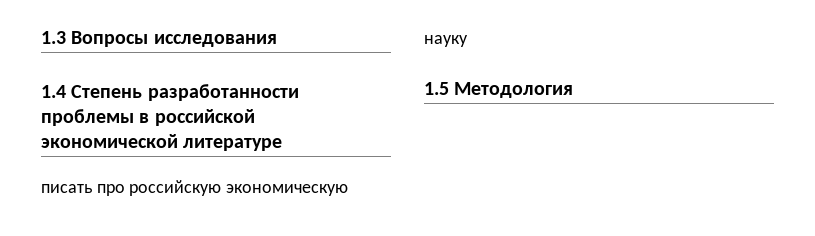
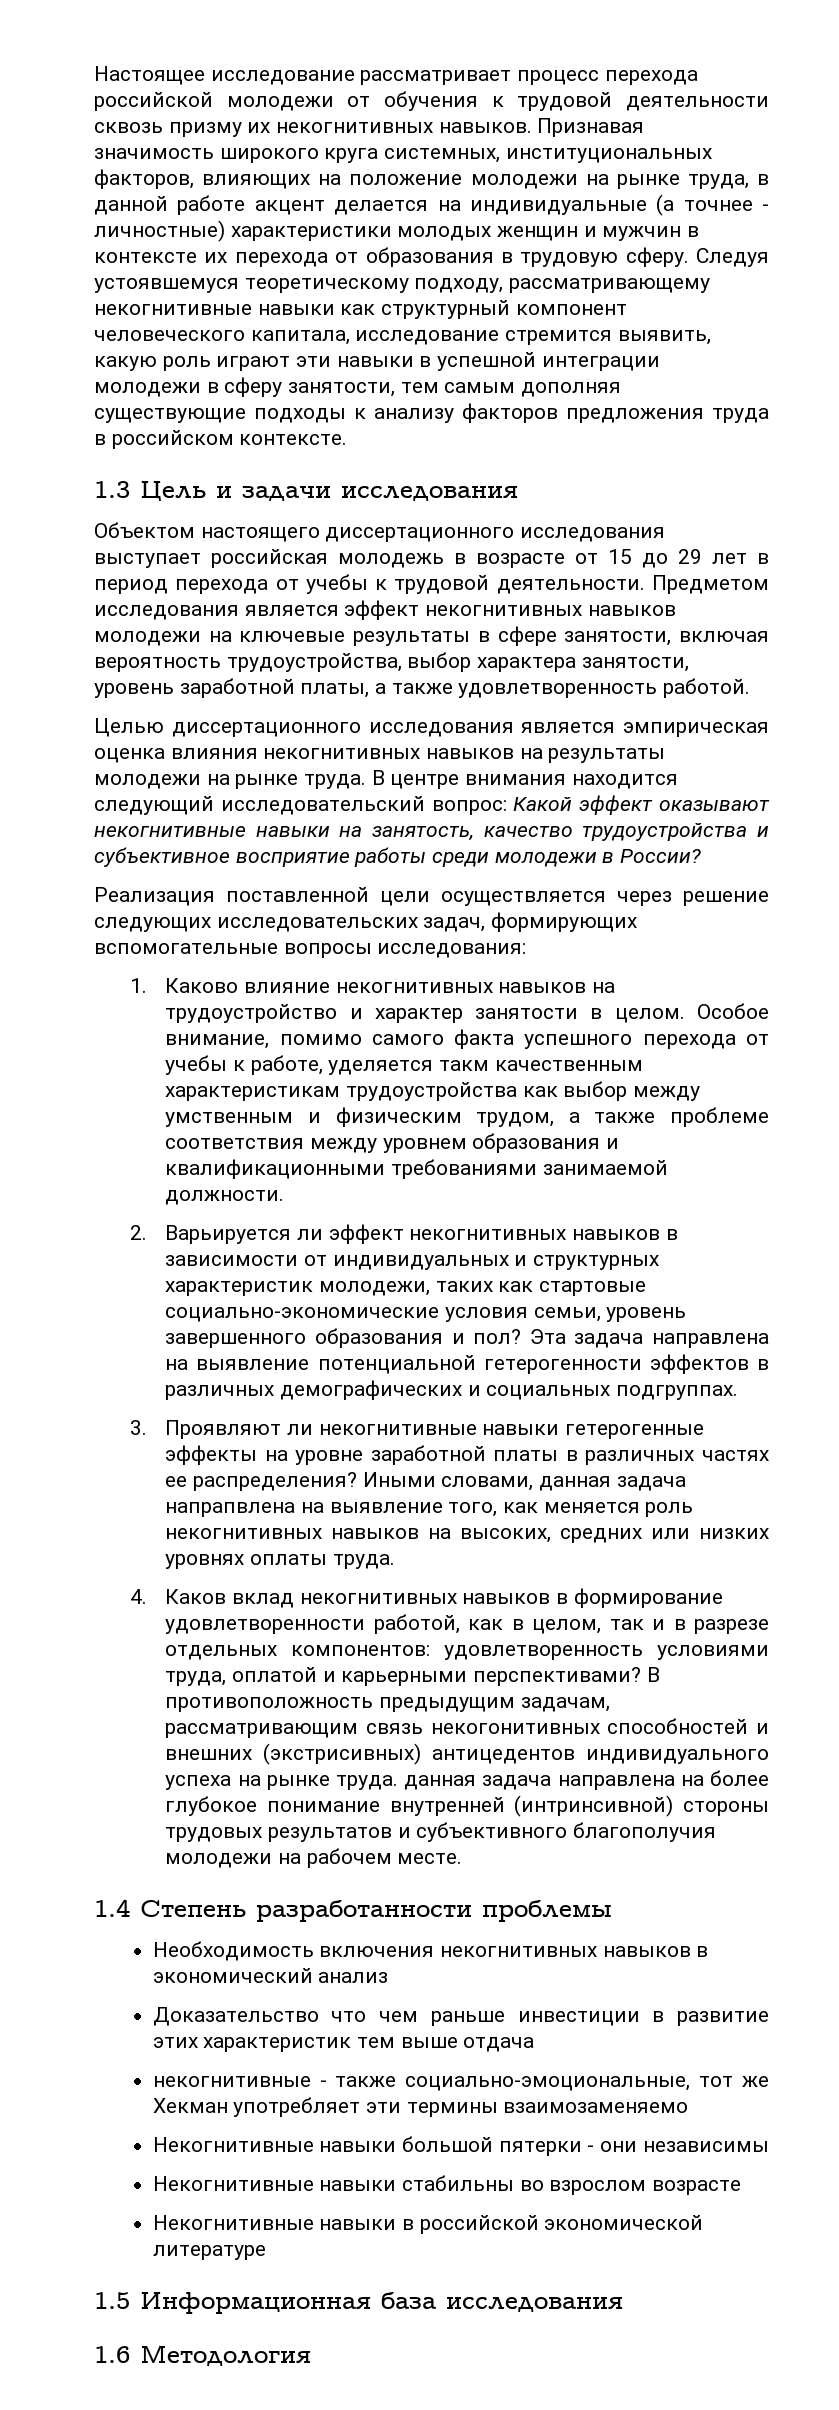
[41,31,277,47] [41,84,299,101] [41,109,255,126] [41,134,283,151] [41,180,349,196] [424,35,468,47] [424,82,449,95] 1.3 Вопросы исследования // 1.4 Степень разработанности проблемы в российской экономической литературе // писать про российскую экономическую науку // 1.5 -> [94,66,698,85] [94,91,769,111] [94,118,645,137] [94,148,712,163] [94,169,769,189] [94,194,769,216] [94,220,700,242] [94,247,769,267] [94,278,711,293] [94,300,627,319] [94,330,711,345] [94,352,660,371] [94,377,622,397] [94,403,769,423] [94,430,348,449] [94,481,518,501] [94,522,666,542] [94,549,769,568] [94,574,769,594] [94,600,676,620] [94,626,769,646] [94,652,689,672] [94,678,751,698] [94,718,769,737] [94,748,666,763] [94,770,678,789] [94,795,770,815] [94,823,769,841] [94,847,702,867] [94,887,769,906] [94,912,638,932] [94,943,527,958] [129,978,615,993] [165,1003,770,1023] [165,1029,770,1049] [165,1055,643,1075] [165,1081,700,1101] [165,1107,770,1127] [165,1133,619,1153] [165,1159,668,1179] [165,1190,285,1205] [129,1224,678,1244] [165,1255,659,1270] [165,1281,646,1296] [165,1307,687,1322] [165,1328,770,1348] [165,1354,769,1374] [165,1380,738,1400] [129,1420,704,1439] [165,1445,769,1465] [165,1472,686,1491] [165,1502,694,1517] [165,1528,769,1543] [165,1554,395,1569] [129,1588,723,1608] [165,1614,769,1634] [165,1645,769,1660] [165,1667,660,1686] [165,1697,610,1712] [165,1718,770,1738] [165,1743,769,1765] [165,1770,769,1790] [165,1795,770,1817] [165,1822,716,1842] [165,1848,463,1868] [94,1899,612,1922] [152,1941,709,1961] [152,1968,389,1983] [152,2007,770,2026] [152,2037,535,2052] [152,2076,770,2091] [152,2097,689,2117] [152,2136,769,2156] [152,2175,742,2195] [152,2215,704,2234] [152,2245,266,2260] [94,2292,623,2314] [94,2346,130,2363] Настоящее исследование рассматривает процесс перехода российской молодежи от обучения к трудовой деятельности сквозь призму их некогнитивных навыков. Признавая значимость широкого круга системных, институциональных факторов, влияющих на положение молодежи на рынке труда, в данной работе акцент делается на индивидуальные (а точнее - личностные) характеристики молодых женщин и мужчин в контексте их перехода от образования в трудовую сферу. Следуя устоявшемуся теоретическому подходу, рассматривающему некогнитивные навыки как структурный компонент человеческого капитала, исследование стремится выявить, какую роль играют эти навыки в успешной интеграции молодежи в сферу занятости, тем самым дополняя существующие подходы к анализу факторов предложения труда в российском контексте. // 1.3 Цель и задачи исследования // Объектом настоящего диссертационного исследования выступает российская молодежь в возрасте от 15 до 29 лет в период перехода от учебы к трудовой деятельности. Предметом исследования является эффект некогнитивных навыков молодежи на ключевые результаты в сфере занятости, включая вероятность трудоустройства, выбор характера занятости, уровень заработной платы, а также удовлетворенность работой. // Целью диссертационного исследования является эмпирическая оценка влияния некогнитивных навыков на результаты молодежи на рынке труда. В центре внимания находится следующий исследовательский вопрос: Какой эффект оказывают некогнитивные навыки на занятость, качество трудоустройства и субъективное восприятие работы среди молодежи в России? // Реализация поставленной цели осуществляется через решение следующих исследовательских задач, формирующих вспомогательные вопросы исследования: // 1. Каково влияние некогнитивных навыков на трудоустройство и характер занятости в целом. Особое внимание, помимо самого факта успешного перехода от учебы к работе, уделяется такм качественным характеристикам трудоустройства как выбор между умственным и физическим трудом, а также проблеме соответствия между уровнем образования и квалификационными требованиями занимаемой должности. // 2. Варьируется ли эффект некогнитивных навыков в зависимости от индивидуальных и структурных характеристик молодежи, таких как стартовые социально-экономические условия семьи, уровень завершенного образования и пол? Эта задача направлена на выявление потенциальной гетерогенности эффектов в различных демографических и социальных подгруппах. // 3. Проявляют ли некогнитивные навыки гетерогенные эффекты на уровне заработной платы в различных частях ее распределения? Иными словами, данная задача напрапвлена на выявление того, как меняется роль некогнитивных навыков на высоких, средних или низких уровнях оплаты труда. // 4. Каков вклад некогнитивных навыков в формирование удовлетворенности работой, как в целом, так и в разрезе отдельных компонентов: удовлетворенность условиями труда, оплатой и карьерными перспективами? В противоположность предыдущим задачам, рассматривающим связь некогонитивных способностей и внешних (экстрисивных) антицедентов индивидуального успеха на рынке труда. данная задача направлена на более глубокое понимание внутренней (интринсивной) стороны трудовых результатов и субъективного благополучия молодежи на рабочем месте. // 1.4 Степень разработанности проблемы // Необходимость включения некогнитивных навыков в экономический анализ // Доказательство что чем раньше инвестиции в развитие этих характеристик тем выше отдача // некогнитивные - также социально-эмоциональные, тот же Хекман употребляет эти термины взаимозаменяемо // Некогнитивные навыки большой пятерки - они независимы // Некогнитивные навыки стабильны во взрослом возрасте // Некогнитивные навыки в российской экономической литературе // 1.5 Информационная база исследования // 1.6

